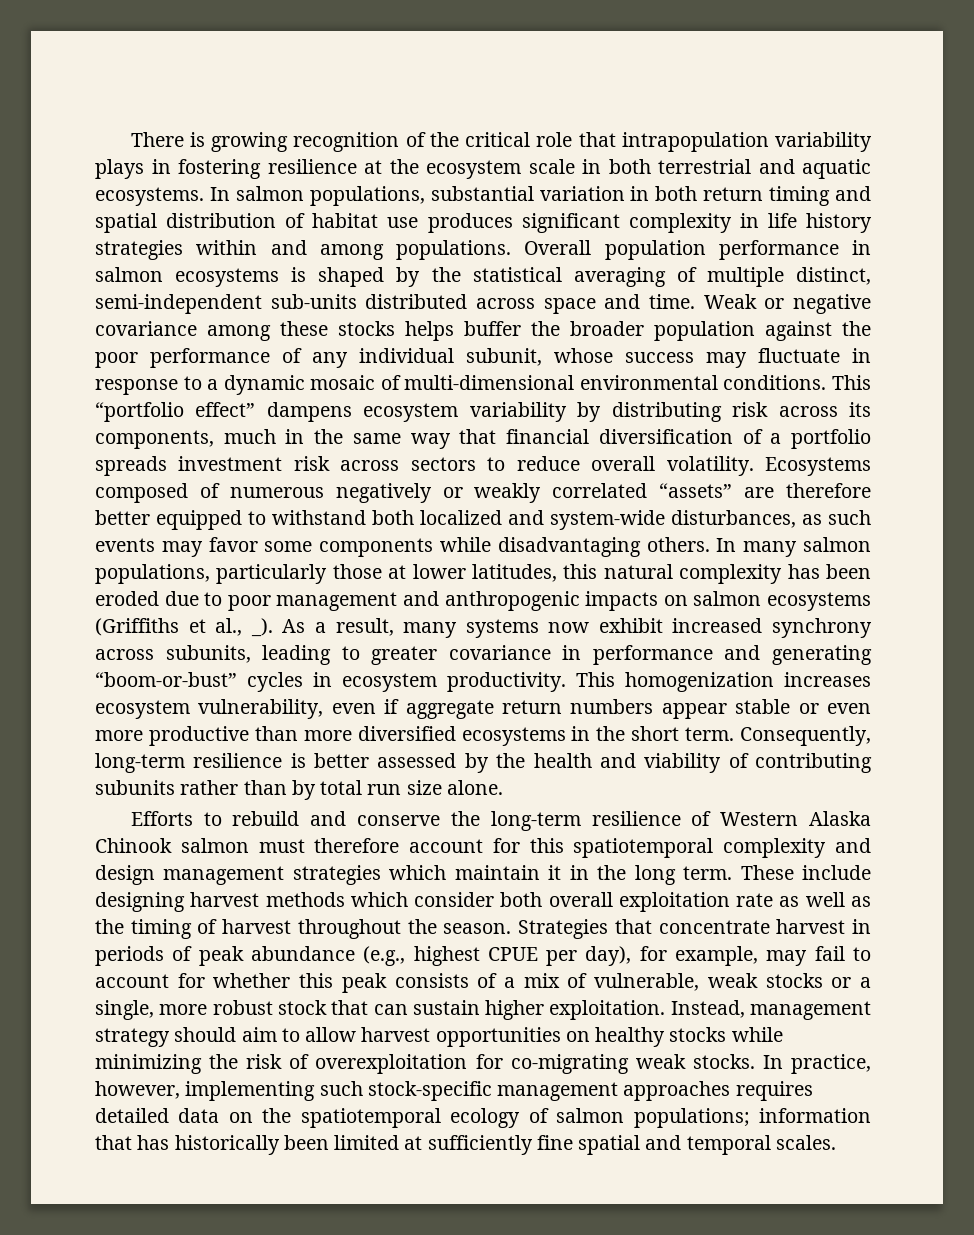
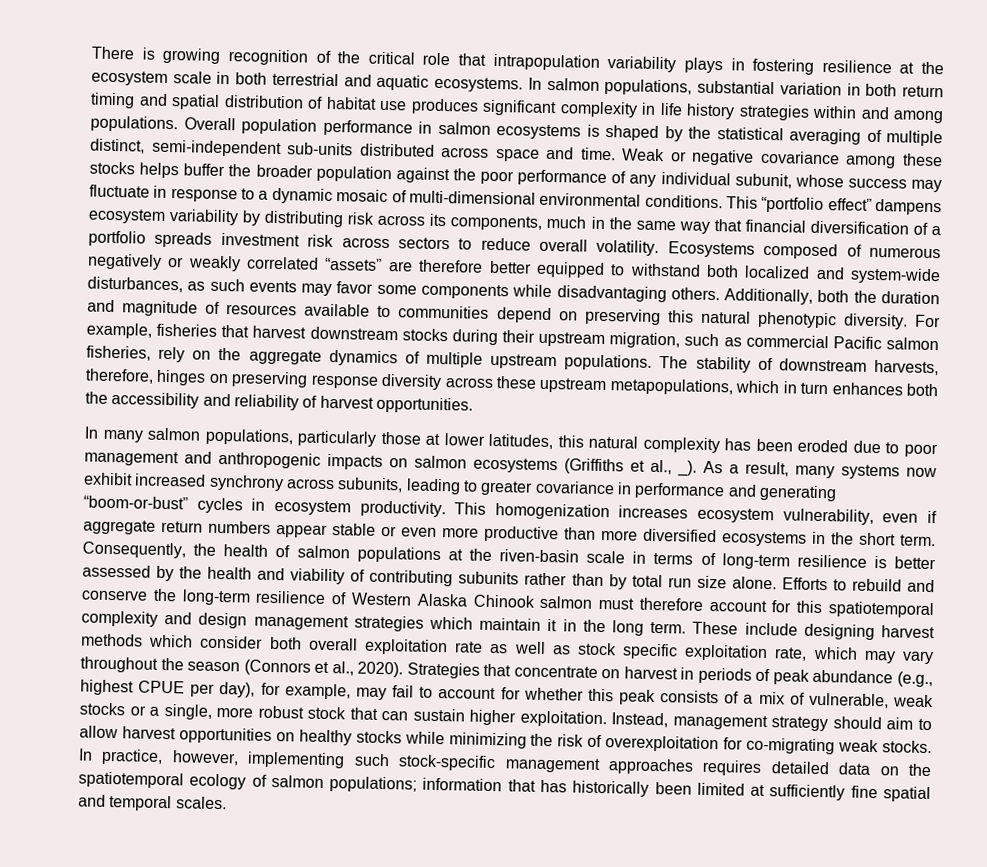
(710, 544) none -> [724,288,941,305] [87,299,941,330] [86,322,939,351] [86,345,939,376] [85,368,939,397] [85,391,473,414] Additionally, both the duration and magnitude of resources available to communities depend on preserving this natural phenotypic diversity. For example, fisheries that harvest downstream stocks during their upstream migration, such as commercial Pacific salmon fisheries, rely on the aggregate dynamics of multiple upstream populations. The stability of downstream harvests, therefore, hinges on preserving response diversity across these upstream metapopulations, which in turn enhances both the accessibility and reliability of harvest opportunities. //
(871, 736) none -> [193,543,716,566] the health of salmon populations at the riven-basin scale in terms of
(503, 787) // -> (777, 583) none
[95,919,512,939] the timing of harvest throughout the season. -> [576,642,934,665] [80,656,404,678] stock specific exploitation rate, which may vary throughout the season (Connors et al., 2020).
(770, 927) none -> [601,669,621,679] on

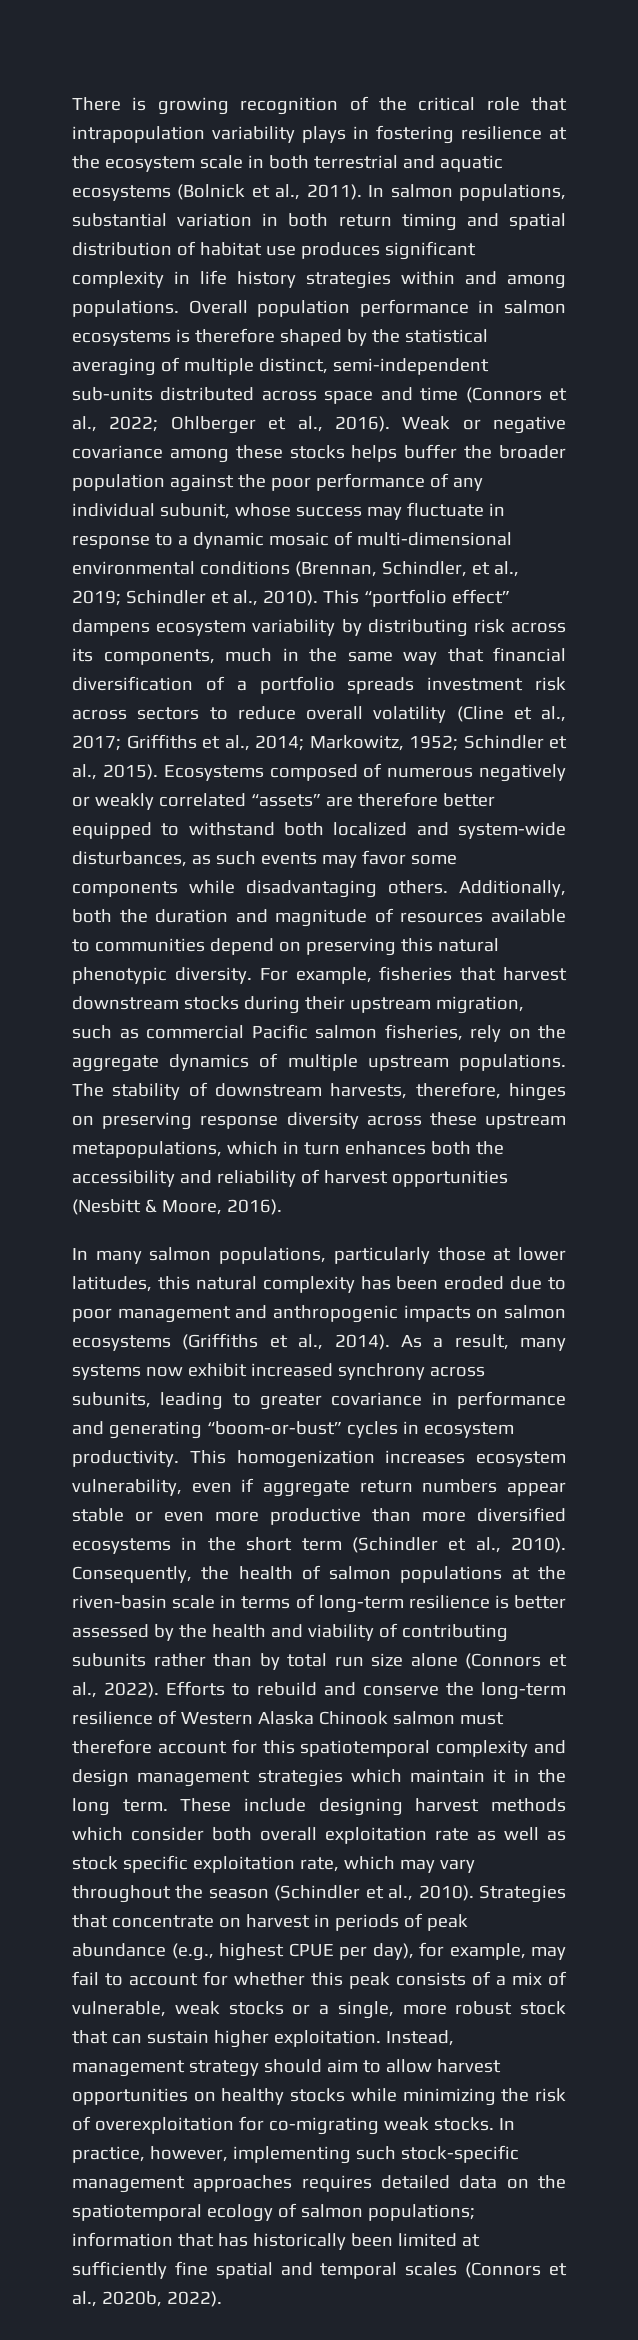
[434,76,524,93] ecosystems. -> [72,184,362,201] ecosystems (Bolnick et al., 2011).
(600, 130) none -> [194,328,275,343] therefore
[580,147,616,161] time. -> [420,387,568,403] [72,416,390,434] time (Connors et al., 2022; Ohlberger et al., 2016).
[644,194,723,209] conditions. -> [199,561,519,577] [72,590,318,606] conditions (Brennan, Schindler, et al., 2019; Schindler et al., 2010).
[596,239,660,257] volatility. -> [373,706,566,723] [72,734,567,751] [72,764,158,780] volatility (Cline et al., 2017; Griffiths et al., 2014; Markowitz, 1952; Schindler et al., 2015).
[375,396,473,414] opportunities. -> [391,1170,508,1187] [72,1199,282,1215] opportunities (Nesbitt & Moore, 2016).
[677,460,697,477] _). -> [334,1334,390,1350] 2014).
[900,534,936,547] term. -> [301,1537,566,1553] term (Schindler et al., 2010).
[731,576,777,590] alone. -> [410,1653,567,1669] [72,1682,159,1698] alone (Connors et al., 2022).
[243,659,404,678] (Connors et al., 2020). -> [274,1885,474,1901] (Schindler et al., 2010).
[175,796,227,810] scales. -> [405,2262,568,2278] [72,2291,222,2307] scales (Connors et al., 2020b, 2022).

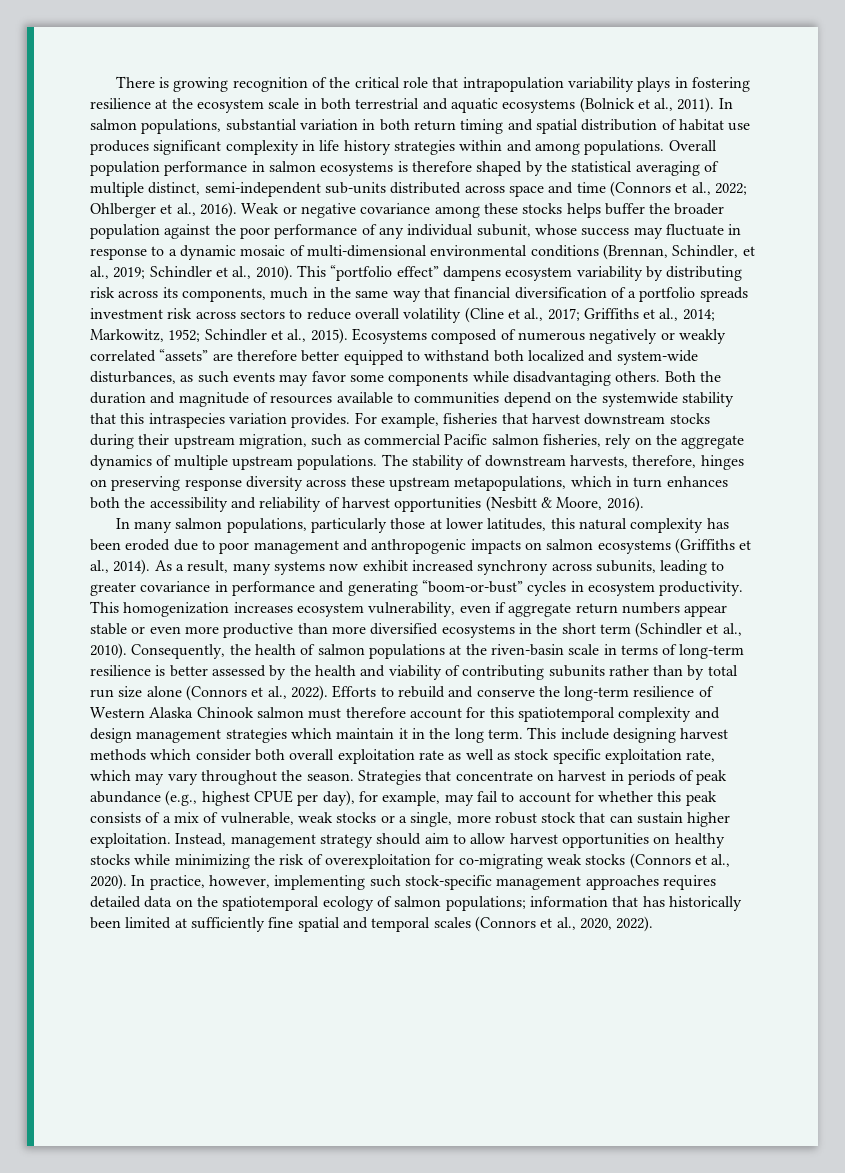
[459,880,566,897] [72,909,112,923] Additionally, both -> [664,371,696,382] Both
[305,938,499,956] [72,967,252,984] preserving this natural phenotypic diversity. -> [576,392,734,407] [90,413,351,428] the systemwide stability that this intraspecies variation provides.
[180,1798,232,1812] These -> [527,727,557,739] This
[208,1885,474,1901] season (Schindler et al., 2010). -> [306,773,354,781] season.
[433,2117,494,2131] stocks. -> [585,853,731,869] [90,874,127,890] stocks (Connors et al., 2020).
[101,2291,162,2307] 2020b, -> [579,918,612,930] 2020,

